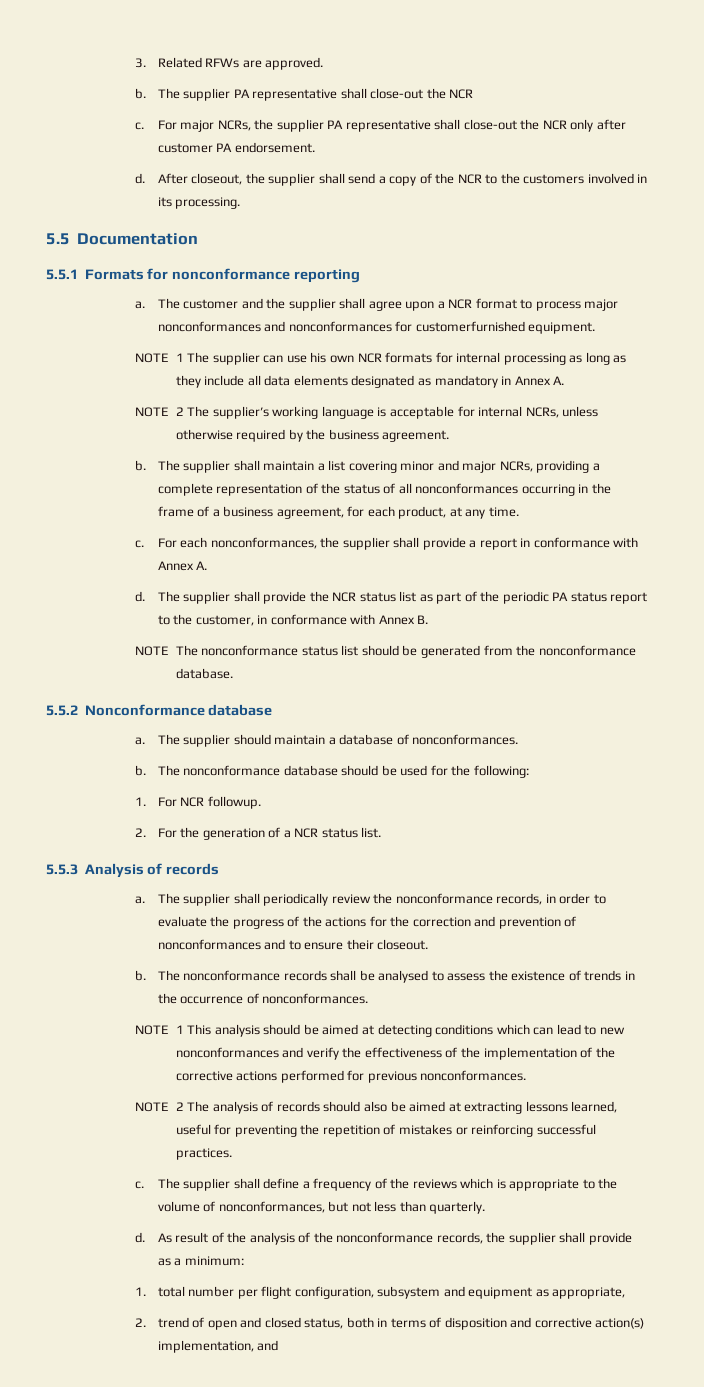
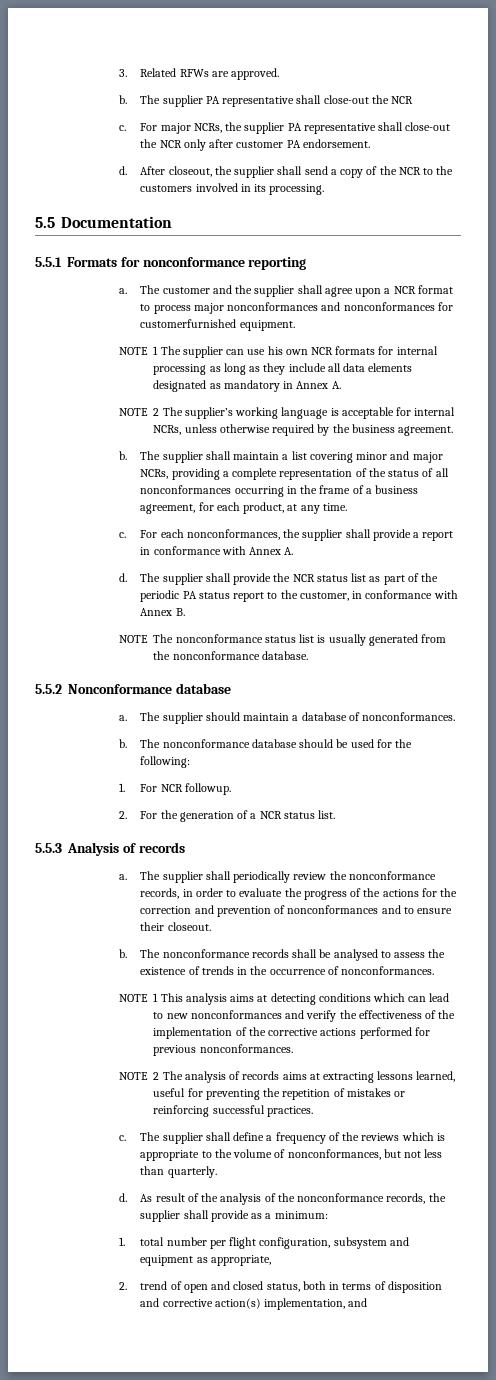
[361,645,418,656] should be -> [317,634,366,646] is usually
[263,1024,359,1035] should be aimed -> [230,994,255,1002] aims
[323,1101,446,1112] should also be aimed -> [282,1072,307,1080] aims

